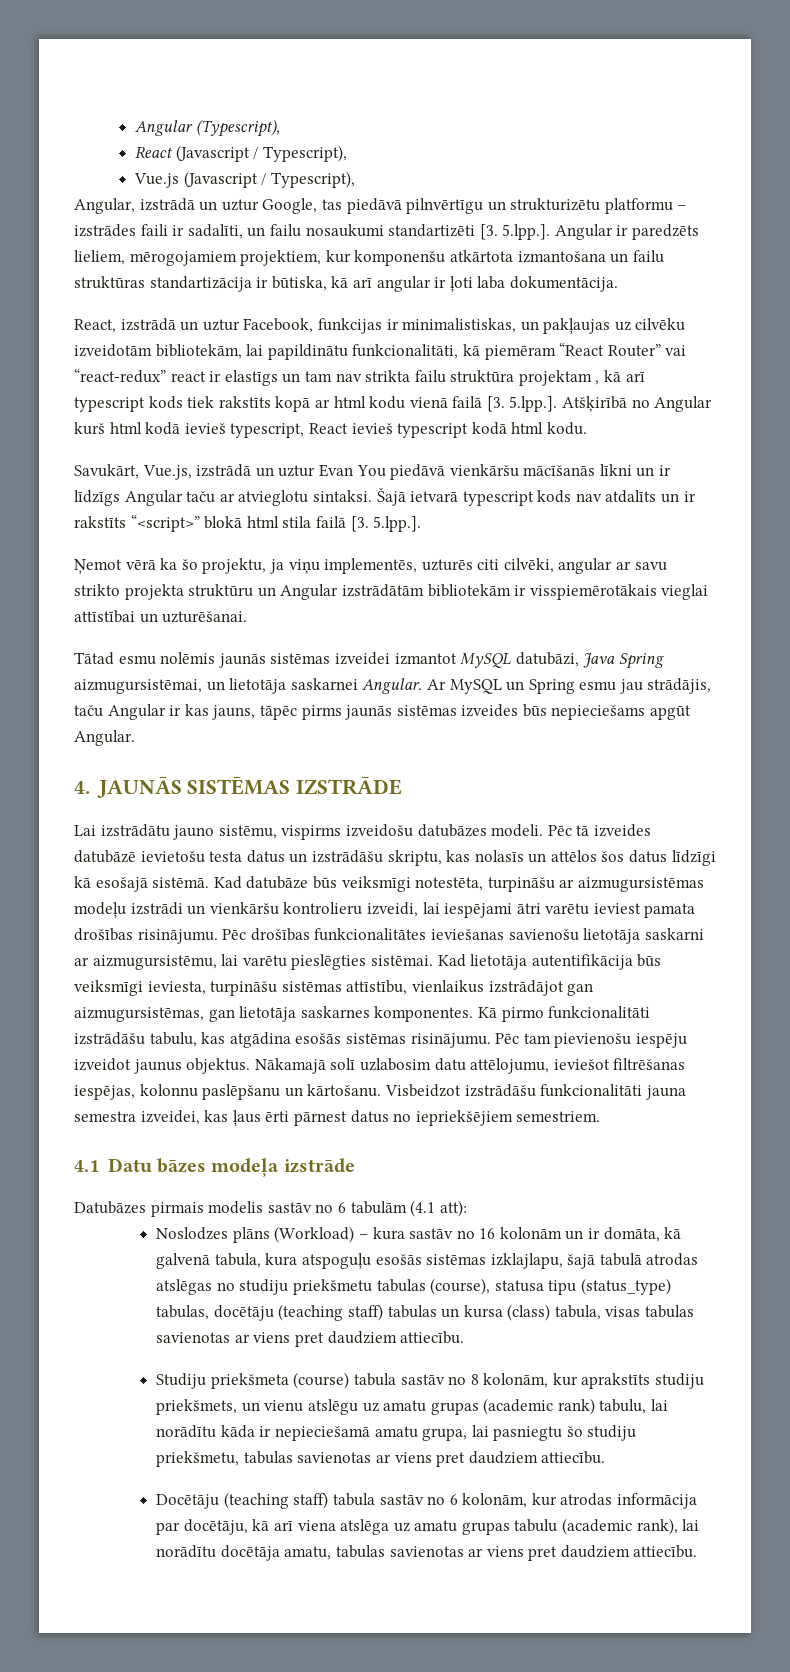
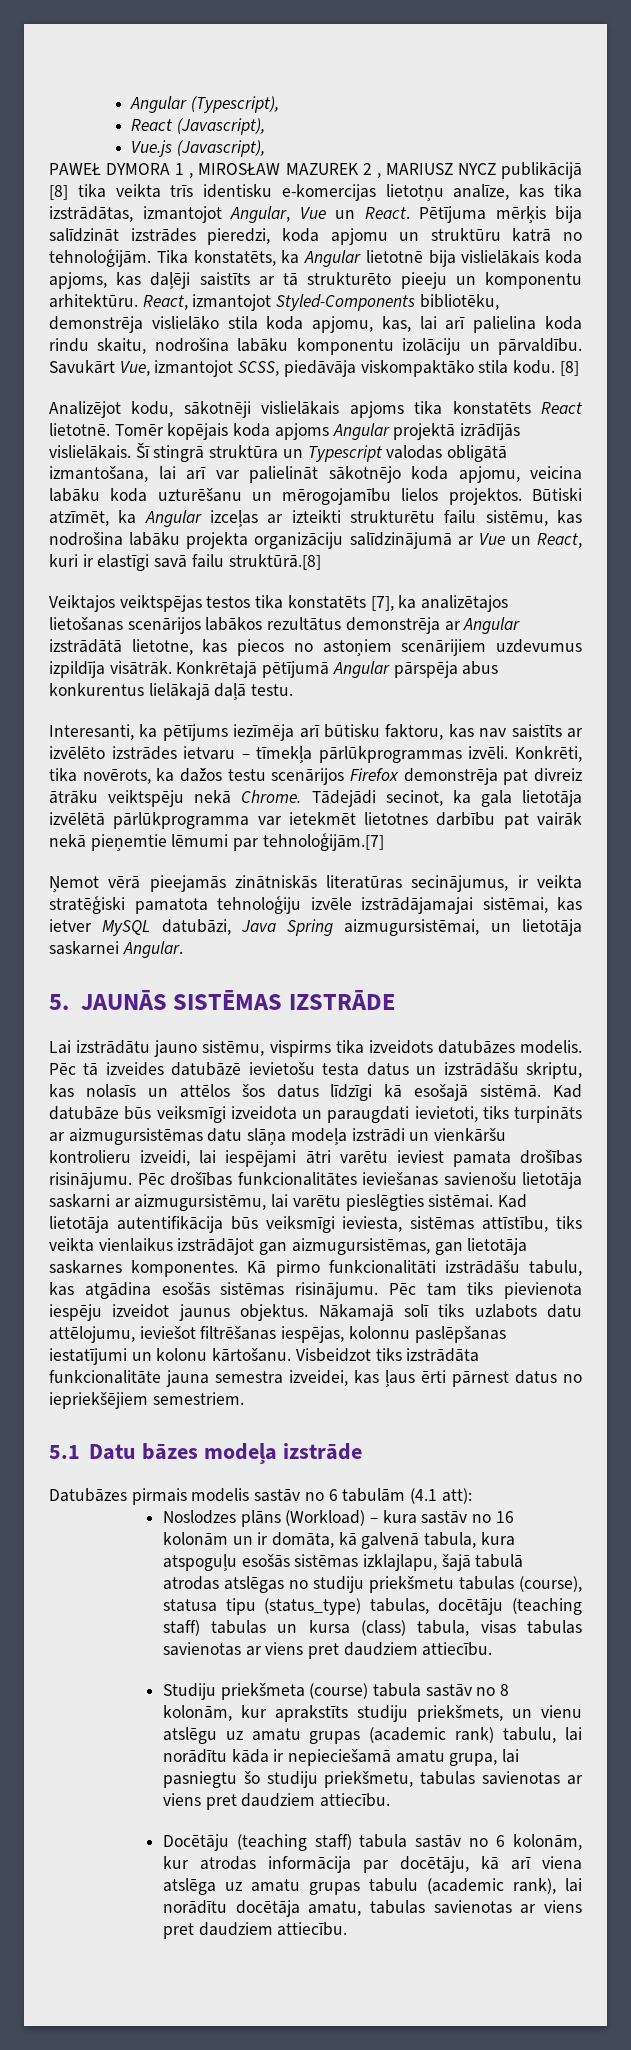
[175,145,347,162] [134,171,355,188] [74,198,687,214] [74,224,700,240] [74,250,664,266] [74,276,618,292] [74,318,686,334] [74,342,687,360] [74,368,645,386] [74,396,713,412] [74,422,587,438] [74,464,672,480] [74,488,696,506] [74,514,422,532] [74,558,667,574] [74,584,709,600] [74,610,248,623] [74,652,457,668] (Javascript / Typescript), // Vue.js (Javascript / Typescript), // Angular, izstrādā un uztur Google, tas piedāvā pilnvērtīgu un strukturizētu platformu – izstrādes faili ir sadalīti, un failu nosaukumi standartizēti [3. 5.lpp.]. Angular ir paredzēts lieliem, mērogojamiem projektiem, kur komponenšu atkārtota izmantošana un failu struktūras standartizācija ir būtiska, kā arī angular ir ļoti laba dokumentācija. // React, izstrādā un uztur Facebook, funkcijas ir minimalistiskas, un pakļaujas uz cilvēku izveidotām bibliotekām, lai papildinātu funkcionalitāti, kā piemēram “React Router” vai “react-redux” react ir elastīgs un tam nav strikta failu struktūra projektam , kā arī typescript kods tiek rakstīts kopā ar html kodu vienā failā [3. 5.lpp.]. Atšķirībā no Angular kurš html kodā ievieš typescript, React ievieš typescript kodā html kodu. // Savukārt, Vue.js, izstrādā un uztur Evan You piedāvā vienkāršu mācīšanās līkni un ir līdzīgs Angular taču ar atvieglotu sintaksi. Šajā ietvarā typescript kods nav atdalīts un ir rakstīts “<script>” blokā html stila failā [3. 5.lpp.]. // Ņemot vērā ka šo projektu, ja viņu implementēs, uzturēs citi cilvēki, angular ar savu strikto projekta struktūru un Angular izstrādātām bibliotekām ir visspiemērotākais vieglai attīstībai un uzturēšanai. // Tātad esmu nolēmis jaunās sistēmas izveidei izmantot -> [177,118,266,135] [131,140,266,157] [49,162,583,179] [49,184,582,201] [49,206,582,223] [49,228,582,245] [49,249,582,267] [49,272,582,289] [49,294,499,311] [49,316,582,333] [49,338,582,355] [49,360,579,377] [49,401,583,418] [49,423,521,440] [49,443,508,462] [49,466,582,483] [49,488,582,505] [49,510,582,527] [49,532,582,549] [49,554,321,571] [49,595,509,612] [49,617,521,634] [49,639,582,656] [49,661,499,678] [49,683,294,700] [49,724,583,741] [49,746,582,763] [49,768,582,785] [49,790,582,807] [49,812,582,829] [49,833,384,851] [49,875,582,892] [49,896,582,914] [49,919,92,932] (Javascript), // Vue.js (Javascript), // PAWEŁ DYMORA 1 , MIROSŁAW MAZUREK 2 , MARIUSZ NYCZ publikācijā [8] tika veikta trīs identisku e-komercijas lietotņu analīze, kas tika izstrādātas, izmantojot Angular, Vue un React. Pētījuma mērķis bija salīdzināt izstrādes pieredzi, koda apjomu un struktūru katrā no tehnoloģijām. Tika konstatēts, ka Angular lietotnē bija vislielākais koda apjoms, kas daļēji saistīts ar tā strukturēto pieeju un komponentu arhitektūru. React, izmantojot Styled-Components bibliotēku, demonstrēja vislielāko stila koda apjomu, kas, lai arī palielina koda rindu skaitu, nodrošina labāku komponentu izolāciju un pārvaldību. Savukārt Vue, izmantojot SCSS, piedāvāja viskompaktāko stila kodu. [8] // Analizējot kodu, sākotnēji vislielākais apjoms tika konstatēts React lietotnē. Tomēr kopējais koda apjoms Angular projektā izrādījās vislielākais. Šī stingrā struktūra un Typescript valodas obligātā izmantošana, lai arī var palielināt sākotnējo koda apjomu, veicina labāku koda uzturēšanu un mērogojamību lielos projektos. Būtiski atzīmēt, ka Angular izceļas ar izteikti strukturētu failu sistēmu, kas nodrošina labāku projekta organizāciju salīdzinājumā ar Vue un React, kuri ir elastīgi savā failu struktūrā.[8] // Veiktajos veiktspējas testos tika konstatēts [7], ka analizētajos lietošanas scenārijos labākos rezultātus demonstrēja ar Angular izstrādātā lietotne, kas piecos no astoņiem scenārijiem uzdevumus izpildīja visātrāk. Konkrētajā pētījumā Angular pārspēja abus konkurentus lielākajā daļā testu. // Interesanti, ka pētījums iezīmēja arī būtisku faktoru, kas nav saistīts ar izvēlēto izstrādes ietvaru – tīmekļa pārlūkprogrammas izvēli. Konkrēti, tika novērots, ka dažos testu scenārijos Firefox demonstrēja pat divreiz ātrāku veiktspēju nekā Chrome. Tādejādi secinot, ka gala lietotāja izvēlētā pārlūkprogramma var ietekmēt lietotnes darbību pat vairāk nekā pieņemtie lēmumi par tehnoloģijām.[7] // Ņemot vērā pieejamās zinātniskās literatūras secinājumus, ir veikta stratēģiski pamatota tehnoloģiju izvēle izstrādājamajai sistēmai, kas ietver
[426,678,712,694] [74,704,692,720] [74,730,135,746] [74,781,90,794] Ar MySQL un Spring esmu jau strādājis, taču Angular ir kas jauns, tāpēc pirms jaunās sistēmas izveides būs nepieciešams apgūt Angular. // 4. -> [49,994,69,1010] // 5.
[345,824,544,837] izveidošu datubāzes modeli. -> [335,1040,582,1054] tika izveidots datubāzes modelis.
[415,877,704,892] [74,902,126,918] notestēta, turpināšu ar aizmugursistēmas modeļu -> [230,1106,582,1123] [49,1128,347,1145] izveidota un paraugdati ievietoti, tiks turpināts ar aizmugursistēmas datu slāņa modeļa
[210,981,278,996] turpināšu -> (403, 1224) none
(408, 987) none -> [555,1216,582,1229] [49,1238,94,1252] tiks veikta
[554,1033,632,1048] pievienošu -> [467,1282,582,1299] tiks pievienota
[359,1058,431,1071] uzlabosim -> [438,1304,537,1318] tiks uzlabots
[202,1084,643,1100] paslēpšanu un kārtošanu. Visbeidzot izstrādāšu funkcionalitāti -> [414,1326,506,1343] [49,1348,480,1365] [49,1370,161,1384] paslēpšanas iestatījumi un kolonu kārtošanu. Visbeidzot tiks izstrādāta funkcionalitāte
[74,1160,99,1172] 4.1 -> [49,1445,80,1459] 5.1

